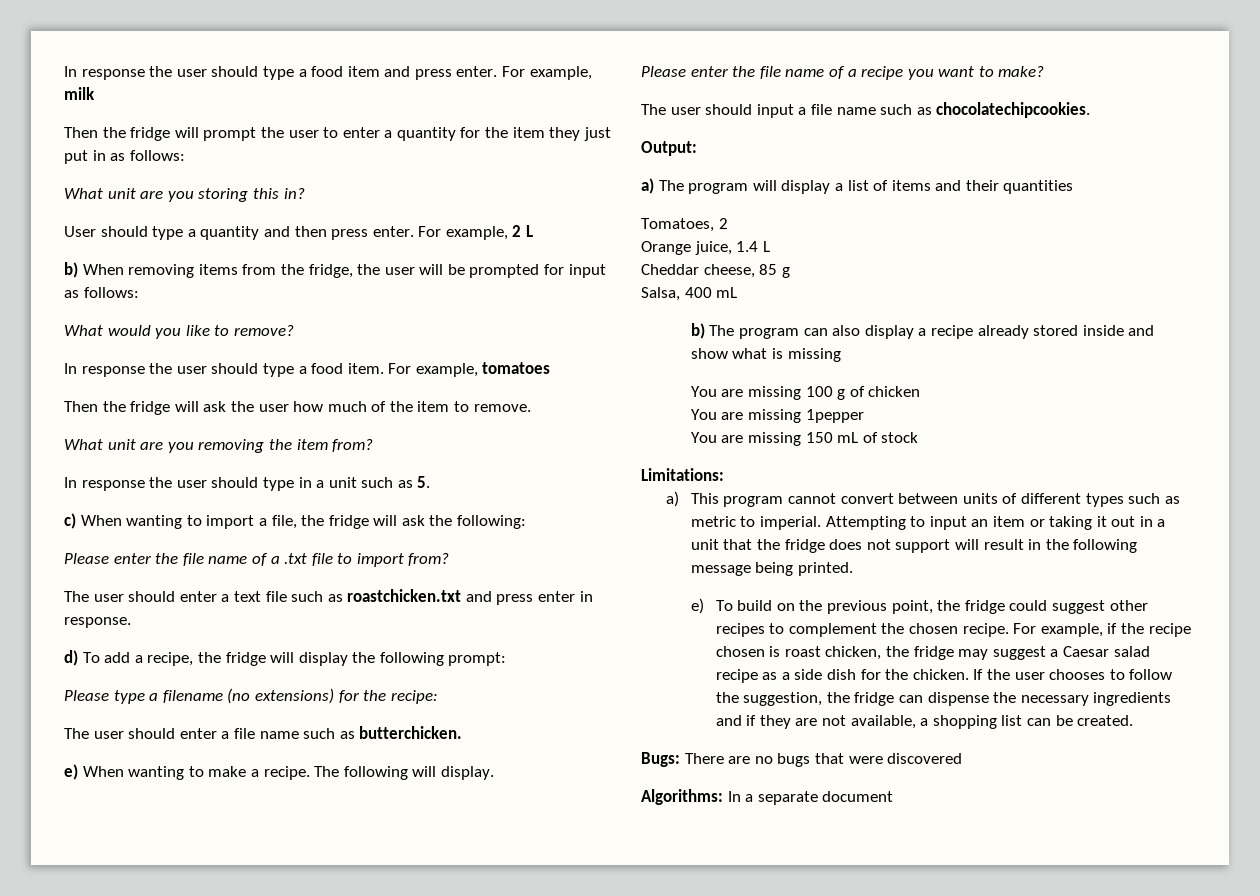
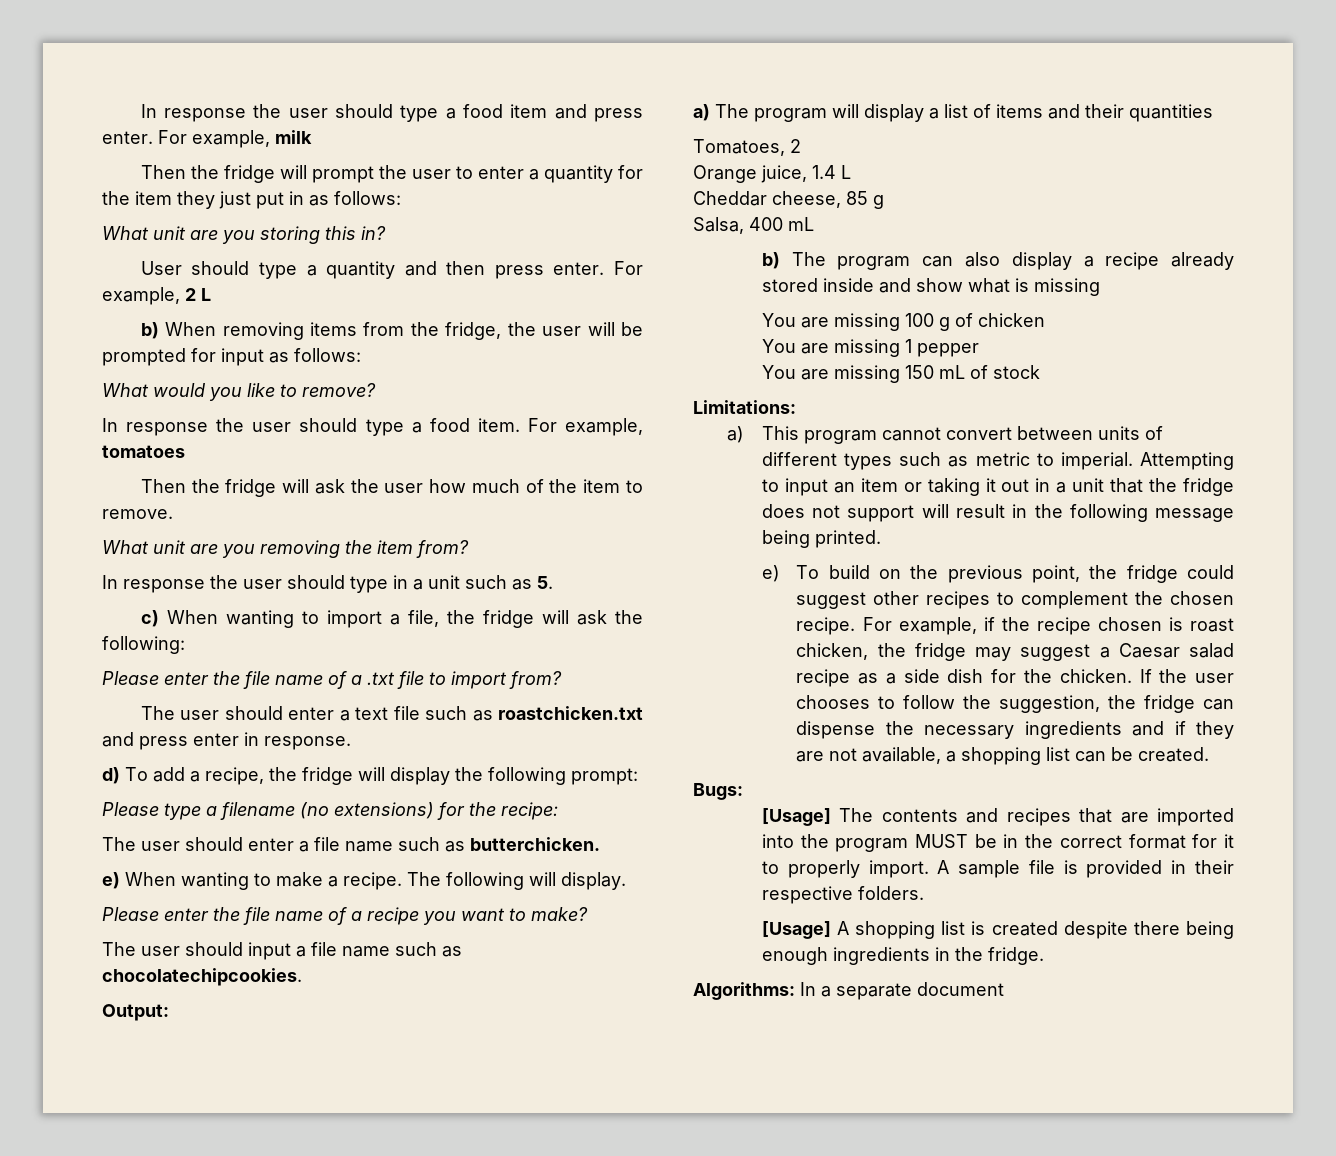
[805,409,864,423] 1pepper -> [904,339,979,357] 1 pepper
[684,753,963,767] There are no bugs that were discovered -> [761,808,1234,826] [761,834,1234,852] [761,860,1234,878] [761,886,924,904] [761,921,1234,939] [761,947,1044,965] // [Usage] The contents and recipes that are imported into the program MUST be in the correct format for it to properly import. A sample file is provided in their respective folders. // [Usage] A shopping list is created despite there being enough ingredients in the fridge.

